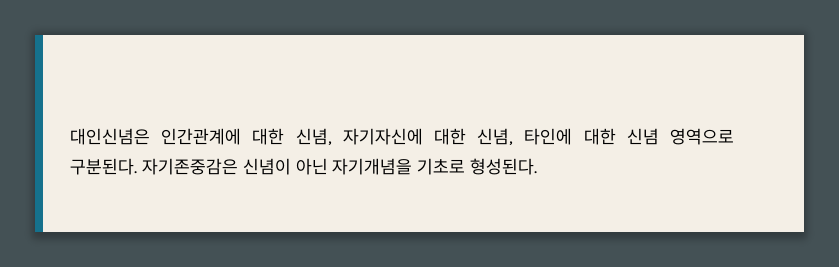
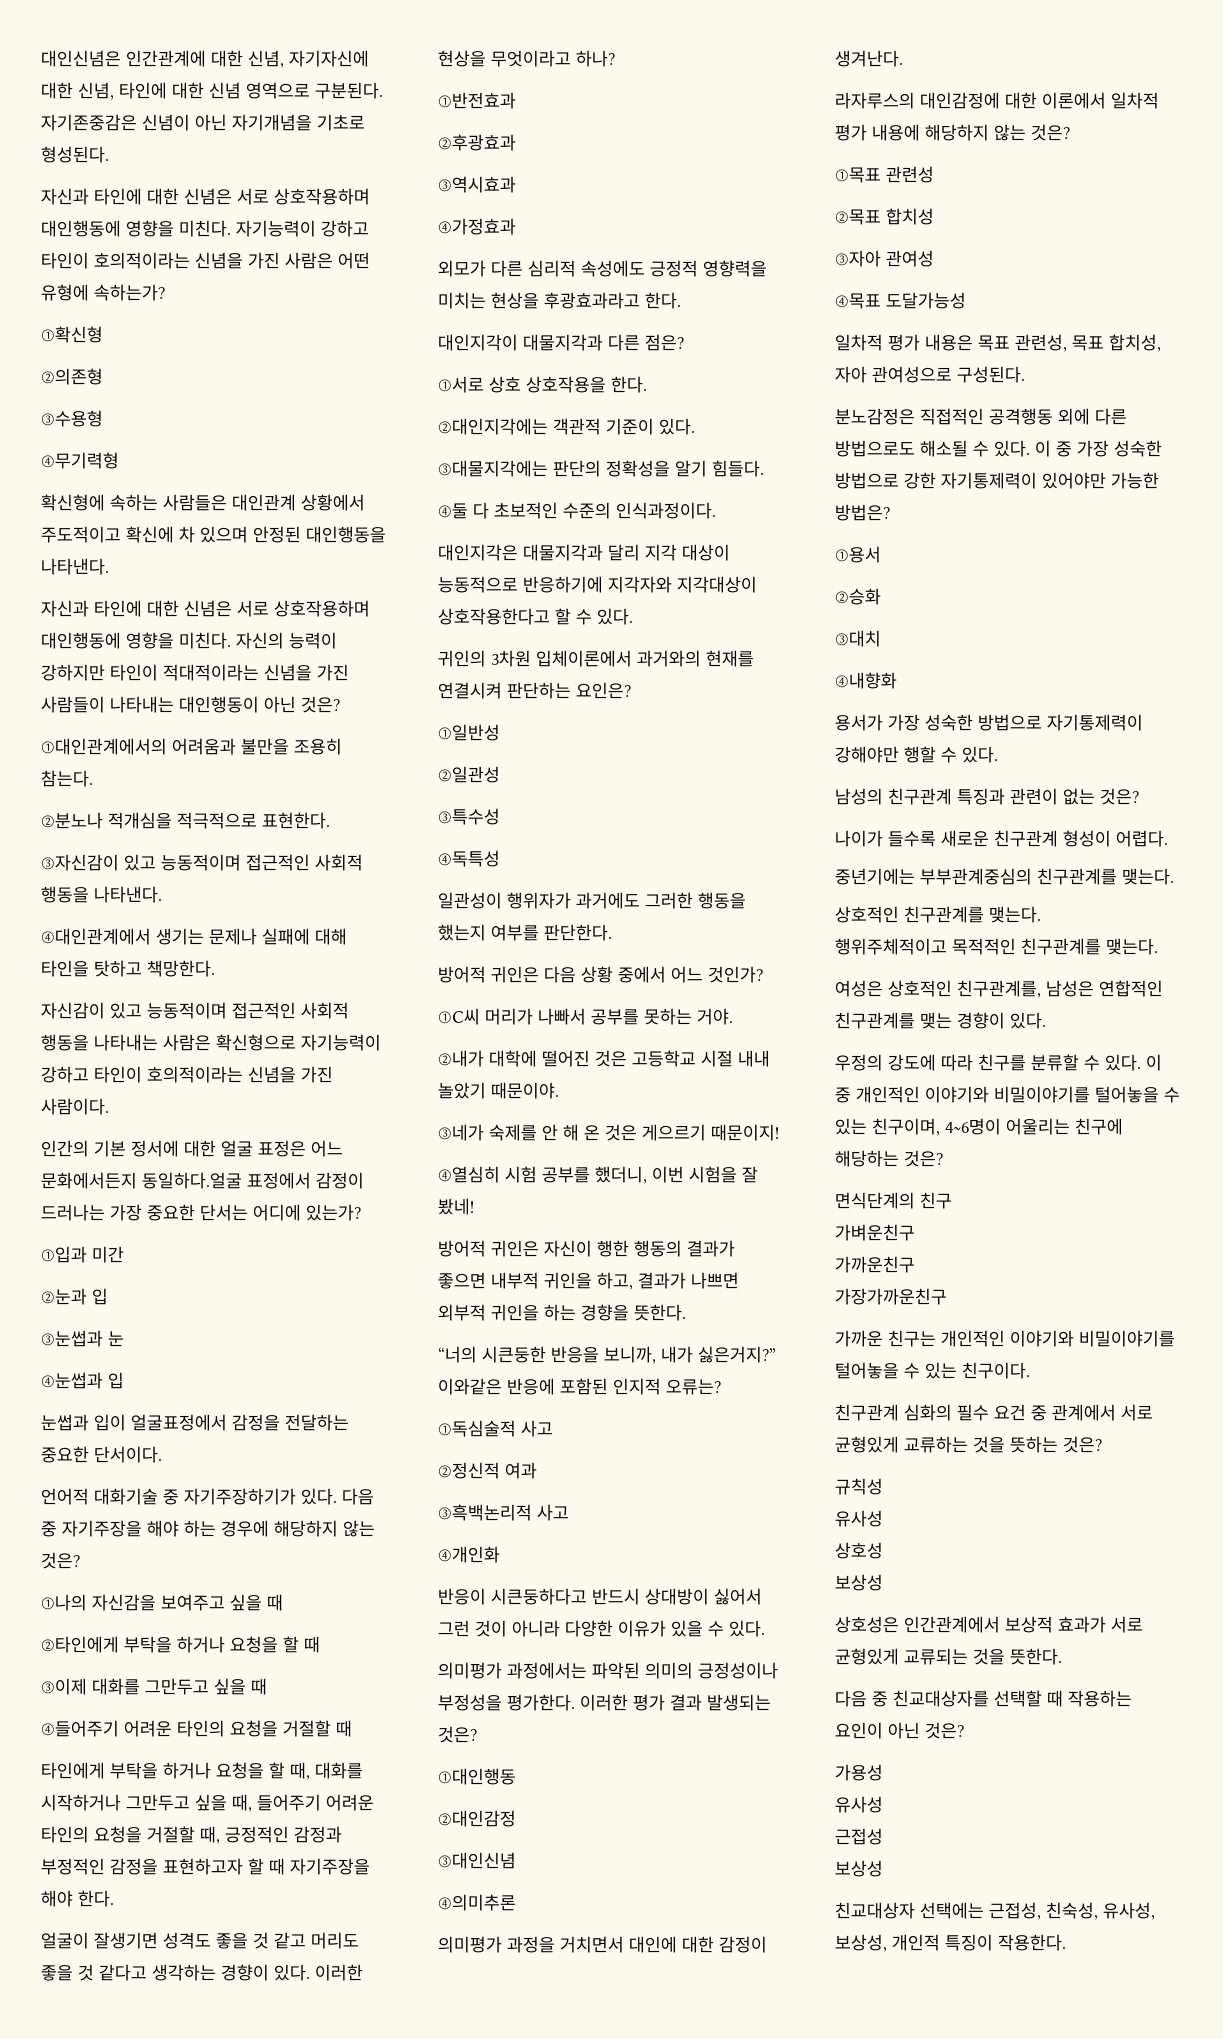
(538, 166) none -> [41,188,370,205] [41,220,369,237] [41,252,370,269] [41,284,165,301] [41,326,103,343] [41,368,103,385] [41,410,103,427] [41,452,119,469] [41,494,365,511] [41,526,386,543] [41,558,109,575] [41,600,370,617] [41,632,337,649] [41,664,349,681] [41,696,340,713] [41,738,342,755] [41,770,93,787] [41,812,330,829] [41,854,363,871] [41,886,162,903] [41,928,347,945] [41,960,215,977] [41,1002,349,1019] [41,1034,381,1051] [41,1066,333,1083] [41,1098,109,1115] [41,1140,343,1157] [41,1172,364,1189] [41,1204,361,1221] [41,1246,124,1263] [41,1288,108,1305] [41,1330,124,1347] [41,1372,124,1389] [41,1414,349,1431] [41,1446,162,1463] [41,1488,374,1505] [41,1520,375,1537] [41,1552,80,1569] [41,1594,283,1611] [41,1636,320,1653] [41,1678,267,1695] [41,1720,352,1737] [41,1762,363,1780] [41,1794,374,1812] [41,1826,342,1844] [41,1858,370,1875] [41,1890,114,1907] [41,1932,359,1949] [41,1964,363,1981] [438,50,615,67] [438,92,516,109] [438,134,516,151] [438,176,516,193] [438,218,516,235] [438,260,767,277] [438,292,681,309] [438,334,684,351] [438,376,647,393] [438,418,695,435] [438,460,764,477] [438,502,716,519] [438,544,730,561] [438,576,757,593] [438,608,633,625] [438,650,754,667] [438,682,631,699] [438,724,500,741] [438,766,500,783] [438,808,500,825] [438,850,500,867] [438,892,746,909] [438,924,612,941] [438,966,763,983] [438,1008,733,1025] [438,1050,770,1067] [438,1082,559,1099] [438,1124,779,1141] [438,1166,758,1184] [438,1198,474,1215] [438,1240,735,1257] [438,1272,739,1290] [438,1304,686,1321] [438,1346,776,1364] [438,1378,721,1395] [438,1420,553,1437] [438,1462,537,1479] [438,1504,569,1521] [438,1546,500,1563] [438,1588,762,1605] [438,1620,765,1637] [438,1662,778,1679] [438,1694,771,1711] [438,1726,477,1743] [438,1768,516,1785] [438,1810,516,1827] [438,1852,516,1869] [438,1894,516,1911] [438,1936,767,1953] [835,50,903,67] [835,92,1159,109] [835,124,1070,141] [835,166,934,183] [835,208,934,225] [835,250,934,267] [835,292,966,309] [835,334,1161,352] [835,366,1025,383] [835,408,1127,425] [835,440,1162,457] [835,472,1159,489] [835,504,890,521] [835,546,881,563] [835,588,881,605] [835,630,881,647] [835,672,897,689] [835,714,1143,731] [835,746,998,763] [835,788,1139,805] [835,830,1168,847] [835,868,1174,885] [835,906,1041,923] [835,938,1158,955] [835,980,1163,998] [835,1012,1046,1029] [835,1054,1162,1071] [835,1086,1180,1103] [835,1118,1123,1136] [835,1150,943,1167] [835,1192,952,1209] [835,1224,915,1241] [835,1256,915,1273] [835,1288,947,1305] [835,1330,1175,1347] [835,1362,1030,1379] [835,1404,1153,1421] [835,1436,1102,1453] [835,1478,883,1495] [835,1510,883,1527] [835,1542,883,1559] [835,1574,883,1591] [835,1616,1143,1633] [835,1648,1062,1665] [835,1690,1132,1707] [835,1722,964,1739] [835,1764,883,1781] [835,1796,883,1813] [835,1828,883,1845] [835,1860,883,1877] [835,1902,1155,1920] [835,1934,1066,1952] // 자신과 타인에 대한 신념은 서로 상호작용하며 대인행동에 영향을 미친다. 자기능력이 강하고 타인이 호의적이라는 신념을 가진 사람은 어떤 유형에 속하는가? // ①확신형 // ②의존형 // ③수용형 // ④무기력형 // 확신형에 속하는 사람들은 대인관계 상황에서 주도적이고 확신에 차 있으며 안정된 대인행동을 나타낸다. // 자신과 타인에 대한 신념은 서로 상호작용하며 대인행동에 영향을 미친다. 자신의 능력이 강하지만 타인이 적대적이라는 신념을 가진 사람들이 나타내는 대인행동이 아닌 것은? // ①대인관계에서의 어려움과 불만을 조용히 참는다. // ②분노나 적개심을 적극적으로 표현한다. // ③자신감이 있고 능동적이며 접근적인 사회적 행동을 나타낸다. // ④대인관계에서 생기는 문제나 실패에 대해 타인을 탓하고 책망한다. // 자신감이 있고 능동적이며 접근적인 사회적 행동을 나타내는 사람은 확신형으로 자기능력이 강하고 타인이 호의적이라는 신념을 가진 사람이다. // 인간의 기본 정서에 대한 얼굴 표정은 어느 문화에서든지 동일하다.얼굴 표정에서 감정이 드러나는 가장 중요한 단서는 어디에 있는가? // ①입과 미간 // ②눈과 입 // ③눈썹과 눈 // ④눈썹과 입 // 눈썹과 입이 얼굴표정에서 감정을 전달하는 중요한 단서이다. // 언어적 대화기술 중 자기주장하기가 있다. 다음 중 자기주장을 해야 하는 경우에 해당하지 않는 것은? // ①나의 자신감을 보여주고 싶을 때 // ②타인에게 부탁을 하거나 요청을 할 때 // ③이제 대화를 그만두고 싶을 때 // ④들어주기 어려운 타인의 요청을 거절할 때 // 타인에게 부탁을 하거나 요청을 할 때, 대화를 시작하거나 그만두고 싶을 때, 들어주기 어려운 타인의 요청을 거절할 때, 긍정적인 감정과 부정적인 감정을 표현하고자 할 때 자기주장을 해야 한다. // 얼굴이 잘생기면 성격도 좋을 것 같고 머리도 좋을 것 같다고 생각하는 경향이 있다. 이러한 현상을 무엇이라고 하나? // ①반전효과 // ②후광효과 // ③역시효과 // ④가정효과 // 외모가 다른 심리적 속성에도 긍정적 영향력을 미치는 현상을 후광효과라고 한다. // 대인지각이 대물지각과 다른 점은? // ①서로 상호 상호작용을 한다. // ②대인지각에는 객관적 기준이 있다. // ③대물지각에는 판단의 정확성을 알기 힘들다. // ④둘 다 초보적인 수준의 인식과정이다. // 대인지각은 대물지각과 달리 지각 대상이 능동적으로 반응하기에 지각자와 지각대상이 상호작용한다고 할 수 있다. // 귀인의 3차원 입체이론에서 과거와의 현재를 연결시켜 판단하는 요인은? // ①일반성 // ②일관성 // ③특수성 // ④독특성 // 일관성이 행위자가 과거에도 그러한 행동을 했는지 여부를 판단한다. // 방어적 귀인은 다음 상황 중에서 어느 것인가? // ①C씨 머리가 나빠서 공부를 못하는 거야. // ②내가 대학에 떨어진 것은 고등학교 시절 내내 놀았기 때문이야. // ③네가 숙제를 안 해 온 것은 게으르기 때문이지! // ④열심히 시험 공부를 했더니, 이번 시험을 잘 봤네! // 방어적 귀인은 자신이 행한 행동의 결과가 좋으면 내부적 귀인을 하고, 결과가 나쁘면 외부적 귀인을 하는 경향을 뜻한다. // “너의 시큰둥한 반응을 보니까, 내가 싫은거지?” 이와같은 반응에 포함된 인지적 오류는? // ①독심술적 사고 // ②정신적 여과 // ③흑백논리적 사고 // ④개인화 // 반응이 시큰둥하다고 반드시 상대방이 싫어서 그런 것이 아니라 다양한 이유가 있을 수 있다. // 의미평가 과정에서는 파악된 의미의 긍정성이나 부정성을 평가한다. 이러한 평가 결과 발생되는 것은? // ①대인행동 // ②대인감정 // ③대인신념 // ④의미추론 // 의미평가 과정을 거치면서 대인에 대한 감정이 생겨난다. // 라자루스의 대인감정에 대한 이론에서 일차적 평가 내용에 해당하지 않는 것은? // ①목표 관련성 // ②목표 합치성 // ③자아 관여성 // ④목표 도달가능성 // 일차적 평가 내용은 목표 관련성, 목표 합치성, 자아 관여성으로 구성된다. // 분노감정은 직접적인 공격행동 외에 다른 방법으로도 해소될 수 있다. 이 중 가장 성숙한 방법으로 강한 자기통제력이 있어야만 가능한 방법은? // ①용서 // ②승화 // ③대치 // ④내향화 // 용서가 가장 성숙한 방법으로 자기통제력이 강해야만 행할 수 있다. // 남성의 친구관계 특징과 관련이 없는 것은? // 나이가 들수록 새로운 친구관계 형성이 어렵다. // 중년기에는 부부관계중심의 친구관계를 맺는다. // 상호적인 친구관계를 맺는다. // 행위주체적이고 목적적인 친구관계를 맺는다. // 여성은 상호적인 친구관계를, 남성은 연합적인 친구관계를 맺는 경향이 있다. // 우정의 강도에 따라 친구를 분류할 수 있다. 이 중 개인적인 이야기와 비밀이야기를 털어놓을 수 있는 친구이며, 4~6명이 어울리는 친구에 해당하는 것은? // 면식단계의 친구 // 가벼운친구 // 가까운친구 // 가장가까운친구 // 가까운 친구는 개인적인 이야기와 비밀이야기를 털어놓을 수 있는 친구이다. // 친구관계 심화의 필수 요건 중 관계에서 서로 균형있게 교류하는 것을 뜻하는 것은? // 규칙성 // 유사성 // 상호성 // 보상성 // 상호성은 인간관계에서 보상적 효과가 서로 균형있게 교류되는 것을 뜻한다. // 다음 중 친교대상자를 선택할 때 작용하는 요인이 아닌 것은? // 가용성 // 유사성 // 근접성 // 보상성 // 친교대상자 선택에는 근접성, 친숙성, 유사성, 보상성, 개인적 특징이 작용한다.

